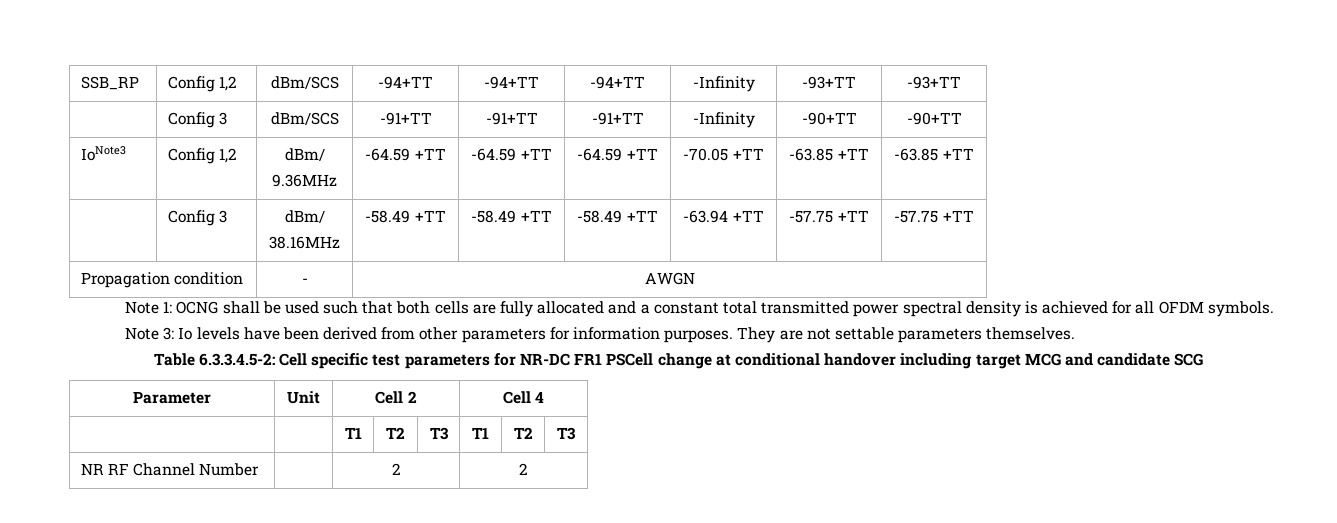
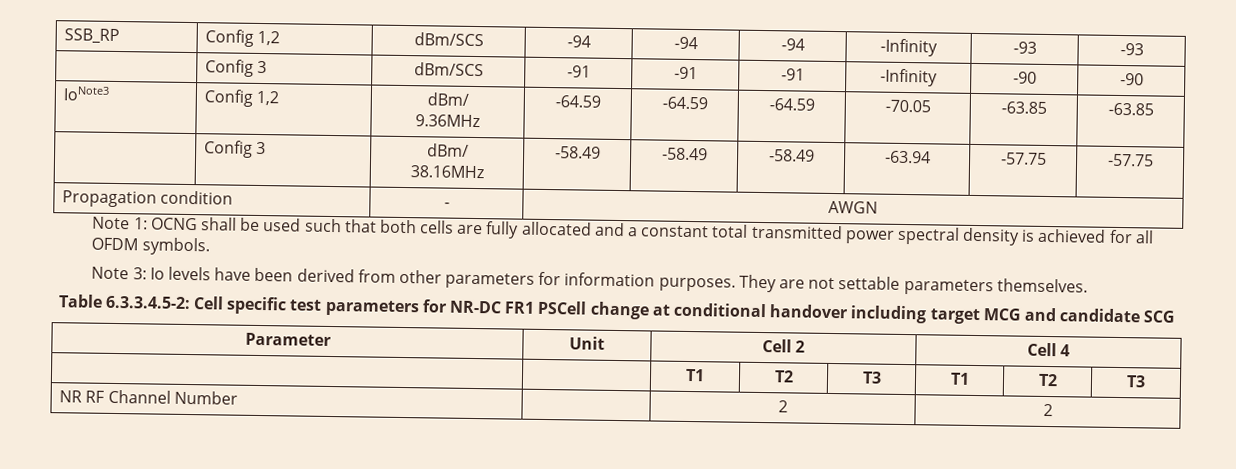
[378,76,433,89] [484,76,539,89] [590,76,645,89] [692,76,755,92] [802,76,856,89] [907,76,961,89] -94+TT | -94+TT | -94+TT | -Infinity | -93+TT | -93+TT -> [566,35,591,48] [673,36,698,50] [780,38,805,51] [880,38,938,57] [1012,41,1037,54] [1119,42,1144,56] -94 | -94 | -94 | -Infinity | -93 | -93
[379,112,432,125] [485,112,538,125] [591,112,644,125] [692,112,755,128] [801,112,857,125] [906,112,962,125] -91+TT | -91+TT | -91+TT | -Infinity | -90+TT | -90+TT -> [566,65,591,78] [673,66,698,80] [780,68,805,81] [880,68,938,87] [1012,71,1037,84] [1119,72,1144,86] -91 | -91 | -91 | -Infinity | -90 | -90
[414,148,446,160] [471,148,552,161] [577,148,658,161] +TT | -64.59 +TT | -64.59 +TT -> [661,96,708,110] [768,98,815,111] | -64.59 | -64.59
[732,148,764,160] [789,148,869,161] [894,148,974,161] +TT | -63.85 +TT | -63.85 +TT -> [1000,101,1047,114] [1107,102,1154,116] | -63.85 | -63.85
[414,210,446,222] [471,210,552,223] [577,210,658,223] +TT | -58.49 +TT | -58.49 +TT -> [661,147,708,161] [768,149,815,162] | -58.49 | -58.49
[732,210,764,222] [789,210,869,223] [894,210,974,223] +TT | -57.75 +TT | -57.75 +TT -> [1000,152,1047,165] [1107,153,1154,167] | -57.75 | -57.75

